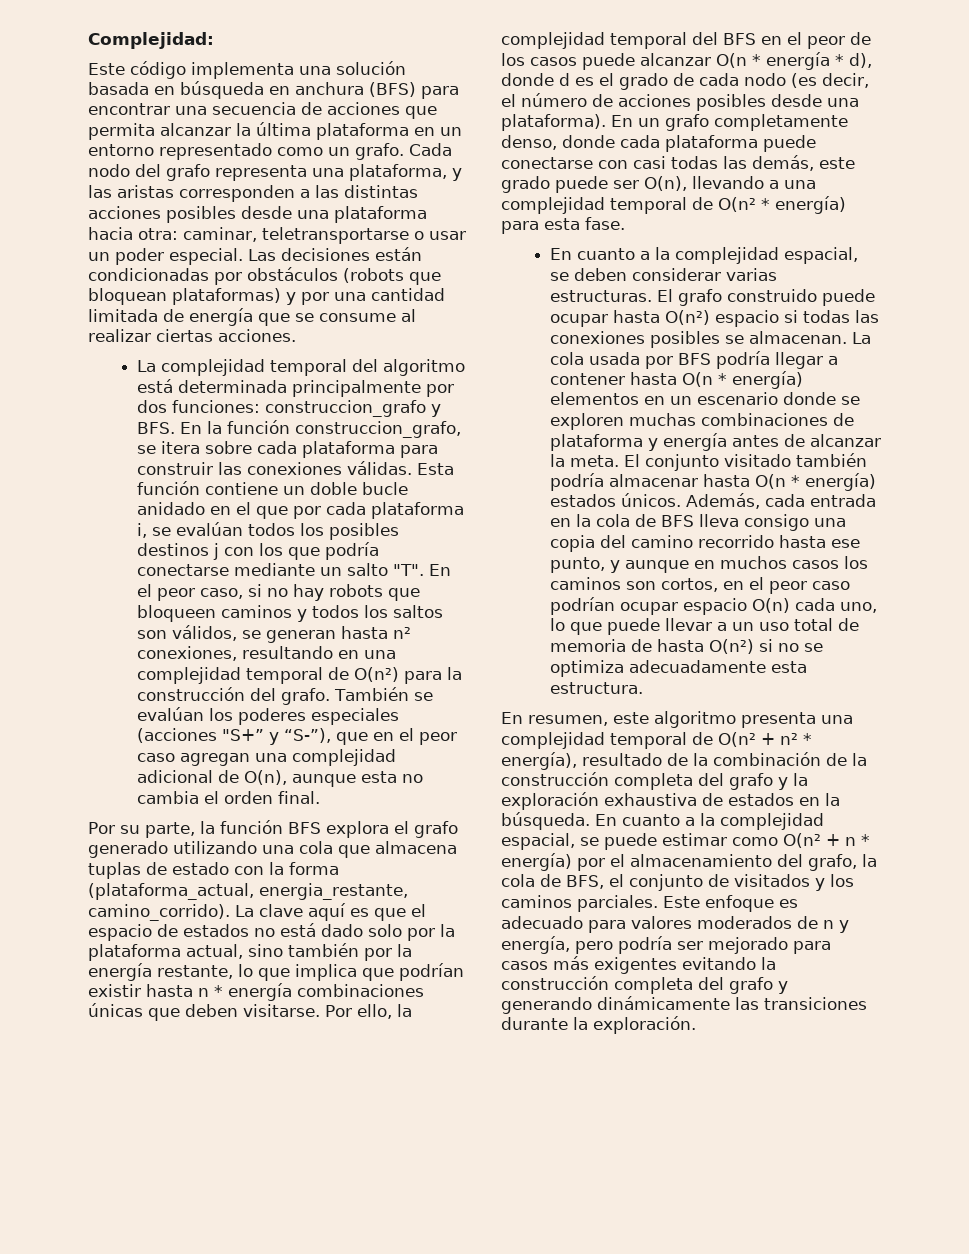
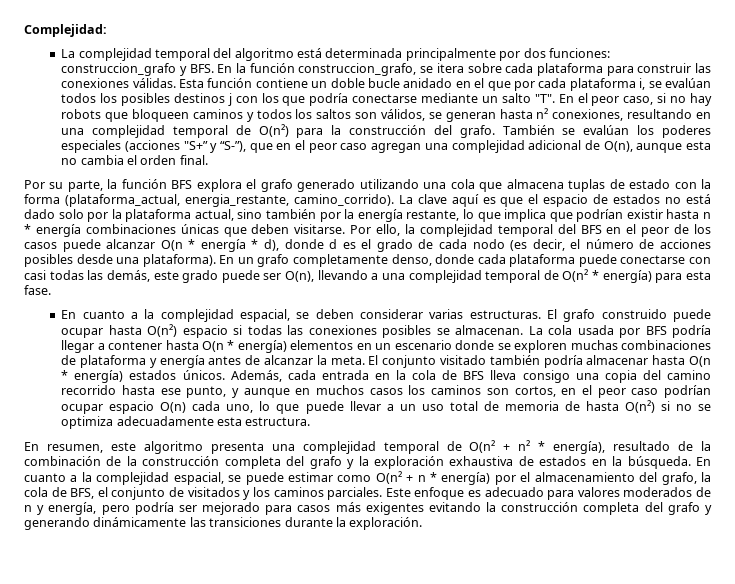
[88,61,406,79] [88,81,459,99] [88,102,437,119] [88,122,462,140] [88,143,452,160] [88,164,462,181] [88,185,418,202] [88,206,427,223] [88,227,466,244] [88,247,422,265] [88,267,441,285] [88,288,445,305] [88,308,416,326] [88,329,296,342] // Este código implementa una solución basada en búsqueda en anchura (BFS) para encontrar una secuencia de acciones que permita alcanzar la última plataforma en un entorno representado como un grafo. Cada nodo del grafo representa una plataforma, y las aristas corresponden a las distintas acciones posibles desde una plataforma hacia otra: caminar, teletransportarse o usar un poder especial. Las decisiones están condicionadas por obstáculos (robots que bloquean plataformas) y por una cantidad limitada de energía que se consume al realizar ciertas acciones. -> (107, 30) none

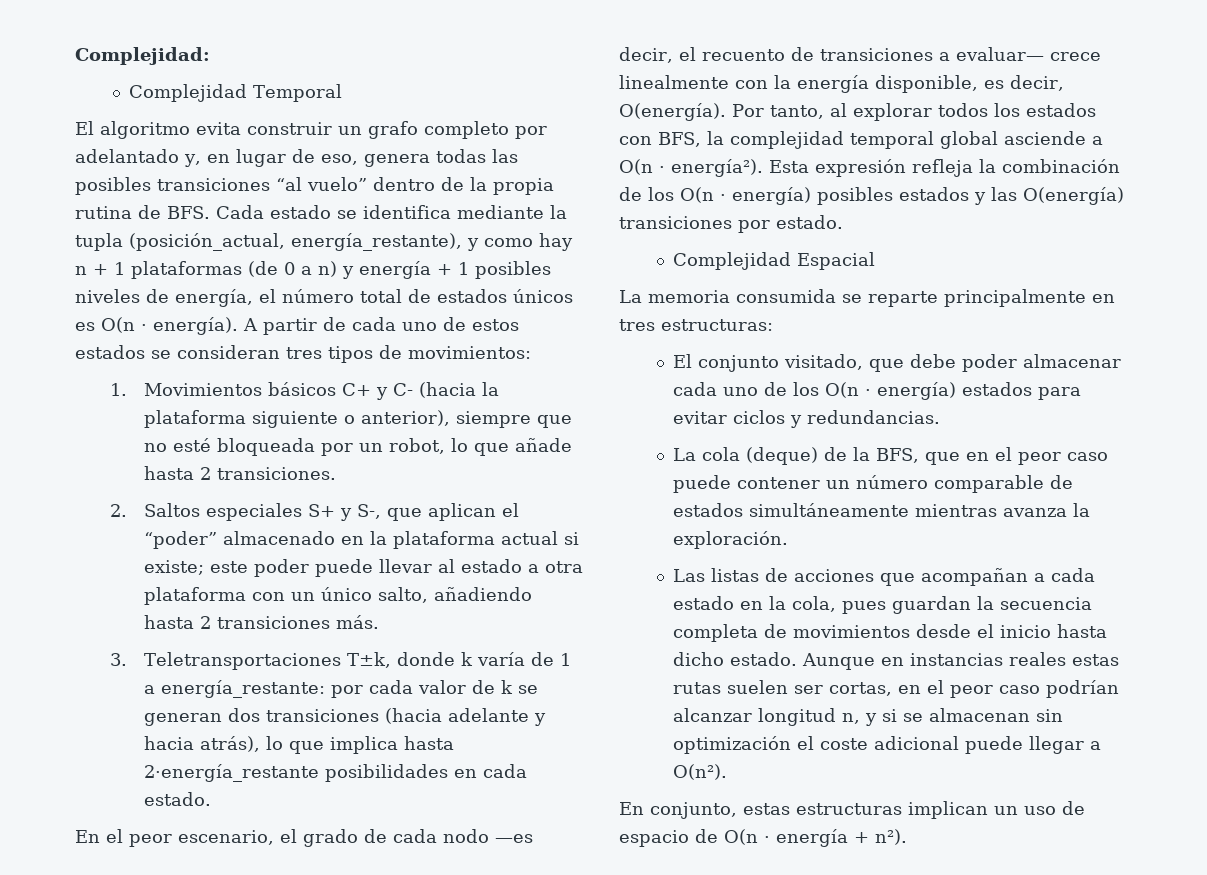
[61,48,610,61] [61,63,711,76] [61,78,711,91] [61,93,712,106] [61,108,712,122] [61,124,711,138] [61,140,246,153] La complejidad temporal del algoritmo está determinada principalmente por dos funciones: construccion_grafo y BFS. En la función construccion_grafo, se itera sobre cada plataforma para construir las conexiones válidas. Esta función contiene un doble bucle anidado en el que por cada plataforma i, se evalúan todos los posibles destinos j con los que podría conectarse mediante un salto "T". En el peor caso, si no hay robots que bloqueen caminos y todos los saltos son válidos, se generan hasta n² conexiones, resultando en una complejidad temporal de O(n²) para la construcción del grafo. También se evalúan los poderes especiales (acciones "S+” y “S-”), -> [129,84,343,102] [75,121,547,139] [75,149,518,167] [75,177,554,195] [75,205,567,219] [75,233,573,251] [75,261,551,279] [75,289,573,307] [75,317,519,335] [75,345,531,363] [109,382,500,400] [144,410,573,428] [144,438,573,456] [144,466,337,480] [109,503,520,521] [144,531,580,549] [144,559,584,577] [144,587,533,605] [144,615,380,629] [109,652,572,670] [144,680,539,698] [144,708,547,726] [144,736,455,754] [144,764,528,782] [144,792,212,806] [75,829,533,847] [619,47,1101,63] [619,75,1064,93] [619,103,1096,121] [619,131,1103,149] [619,159,1120,177] [619,187,1124,205] [619,215,843,233] [673,252,876,270] [619,289,1115,307] [619,319,773,331] [673,354,1122,372] [673,382,1082,400] [673,410,941,428] [673,447,920,465] Complejidad Temporal // El algoritmo evita construir un grafo completo por adelantado y, en lugar de eso, genera todas las posibles transiciones “al vuelo” dentro de la propia rutina de BFS. Cada estado se identifica mediante la tupla (posición_actual, energía_restante), y como hay n + 1 plataformas (de 0 a n) y energía + 1 posibles niveles de energía, el número total de estados únicos es O(n · energía). A partir de cada uno de estos estados se consideran tres tipos de movimientos: // 1. Movimientos básicos C+ y C- (hacia la plataforma siguiente o anterior), siempre que no esté bloqueada por un robot, lo que añade hasta 2 transiciones. // 2. Saltos especiales S+ y S-, que aplican el “poder” almacenado en la plataforma actual si existe; este poder puede llevar al estado a otra plataforma con un único salto, añadiendo hasta 2 transiciones más. // 3. Teletransportaciones T±k, donde k varía de 1 a energía_restante: por cada valor de k se generan dos transiciones (hacia adelante y hacia atrás), lo que implica hasta 2·energía_restante posibilidades en cada estado. // En el peor escenario, el grado de cada nodo —es decir, el recuento de transiciones a evaluar— crece linealmente con la energía disponible, es decir, O(energía). Por tanto, al explorar todos los estados con BFS, la complejidad temporal global asciende a O(n · energía²). Esta expresión refleja la combinación de los O(n · energía) posibles estados y las O(energía) transiciones por estado. // Complejidad Espacial // La memoria consumida se reparte principalmente en tres estructuras: // El conjunto visitado, que debe poder almacenar cada uno de los O(n · energía) estados para evitar ciclos y redundancias. // La cola (deque) de la BFS,
[371,140,712,153] [61,155,208,165] [24,179,712,192] [24,194,712,207] [24,209,711,222] [24,224,712,237] [24,239,711,252] [24,254,711,267] [24,269,712,283] [24,285,51,295] [61,309,711,322] [61,324,712,338] [61,340,711,353] [61,355,712,368] [61,370,712,383] [61,385,556,398] agregan una complejidad adicional de O(n), aunque esta no cambia el orden final. // Por su parte, la función BFS explora el grafo generado utilizando una cola que almacena tuplas de estado con la forma (plataforma_actual, energia_restante, camino_corrido). La clave aquí es que el espacio de estados no está dado solo por la plataforma actual, sino también por la energía restante, lo que implica que podrían existir hasta n * energía combinaciones únicas que deben visitarse. Por ello, la complejidad temporal del BFS en el peor de los casos puede alcanzar O(n * energía * d), donde d es el grado de cada nodo (es decir, el número de acciones posibles desde una plataforma). En un grafo completamente denso, donde cada plataforma puede conectarse con casi todas las demás, este grado puede ser O(n), llevando a una complejidad temporal de O(n² * energía) para esta fase. // En cuanto a la complejidad espacial, se deben considerar varias estructuras. El grafo construido puede ocupar hasta O(n²) espacio si todas las conexiones posibles se almacenan. La cola usada por BFS podría llegar a contener hasta O(n * energía) elementos en un escenario donde se exploren muchas combinaciones de plataforma y energía antes de alcanzar la meta. El conjunto visitado también podría almacenar hasta O(n * energía) estados únicos. Además, cada entrada en la cola de BFS lleva consigo una copia del camino recorrido hasta ese punto, y aunque en muchos casos los caminos son cortos, -> [673,475,1074,493] [673,503,1091,517] [673,531,789,549] [673,568,1096,586] [673,596,1093,614] [673,624,1108,642] [673,652,1120,670] [673,680,893,696] puede contener un número comparable de estados simultáneamente mientras avanza la exploración. // Las listas de acciones que acompañan a cada estado en la cola, pues guardan la secuencia completa de movimientos desde el inicio hasta dicho estado. Aunque en instancias reales estas rutas suelen ser cortas,
[61,400,711,414] [61,416,311,429] [24,440,711,454] [24,456,711,469] [24,471,712,485] [24,487,711,500] [24,502,712,515] [24,517,423,530] ocupar espacio O(n) cada uno, lo que puede llevar a un uso total de memoria de hasta O(n²) si no se optimiza adecuadamente esta estructura. // En resumen, este algoritmo presenta una complejidad temporal de O(n² + n² * energía), resultado de la combinación de la construcción completa del grafo y la exploración exhaustiva de estados en la búsqueda. En cuanto a la complejidad espacial, se puede estimar como O(n² + n * energía) por el almacenamiento del grafo, la cola de BFS, el conjunto de visitados y los caminos parciales. Este enfoque es adecuado para valores moderados de n y energía, pero podría ser mejorado para casos más exigentes evitando la construcción completa del grafo y generando dinámicamente las transiciones durante la exploración. -> [673,708,1064,726] [673,736,1102,754] [673,764,728,780] [619,801,1085,819] [619,829,907,847] alcanzar longitud n, y si se almacenan sin optimización el coste adicional puede llegar a O(n²). // En conjunto, estas estructuras implican un uso de espacio de O(n · energía + n²).

